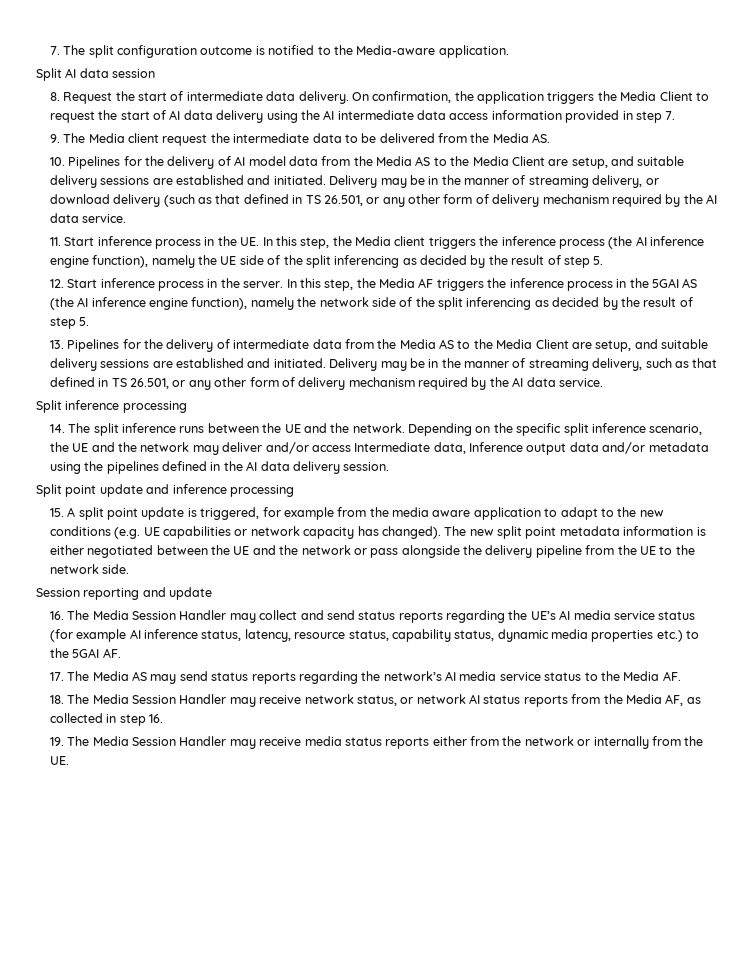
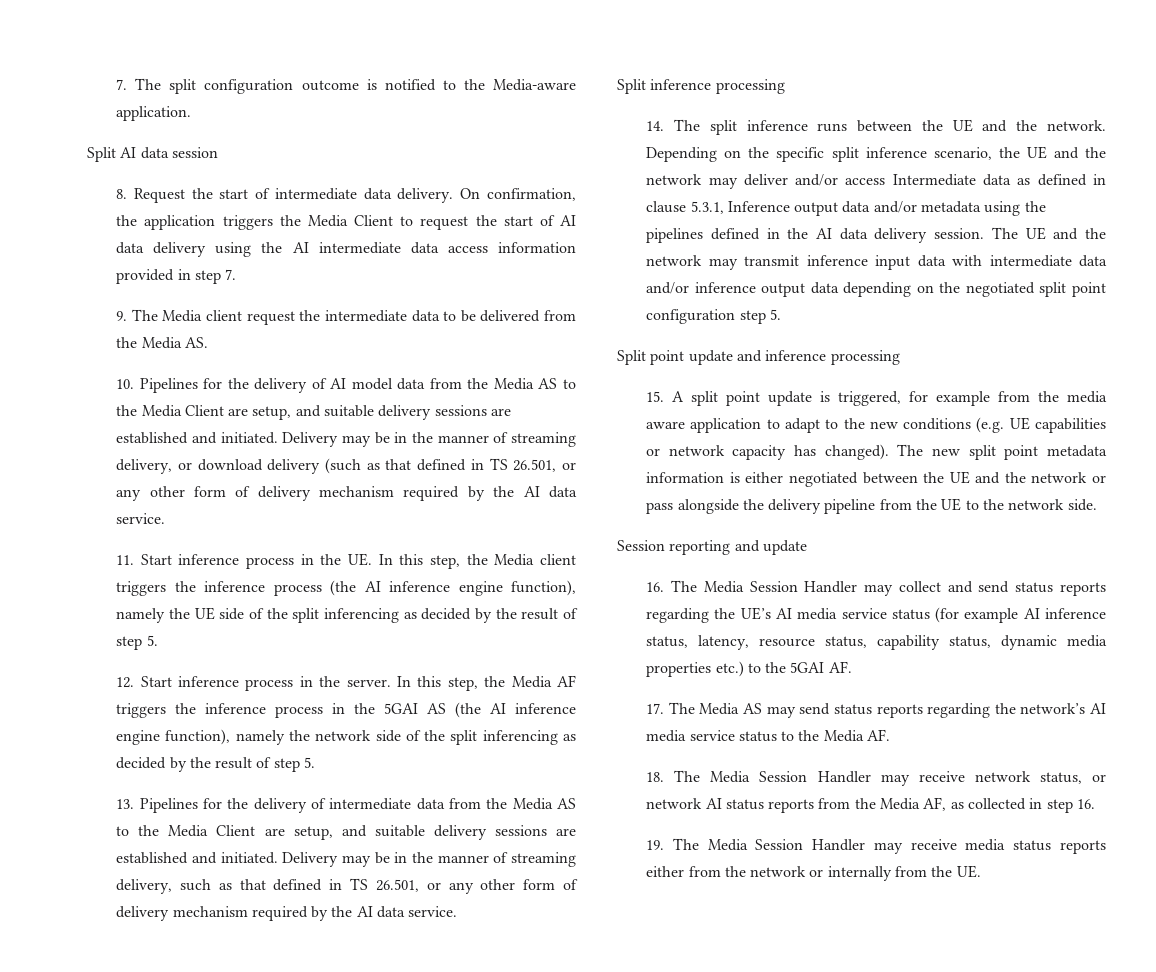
[433,442,466,454] data, -> [983,174,1106,186] [646,201,724,214] data as defined in clause 5.3.1,
(390, 466) none -> [991,227,1106,240] [646,255,1107,270] [646,282,1106,297] [646,309,781,324] The UE and the network may transmit inference input data with intermediate data and/or inference output data depending on the negotiated split point configuration step 5.

